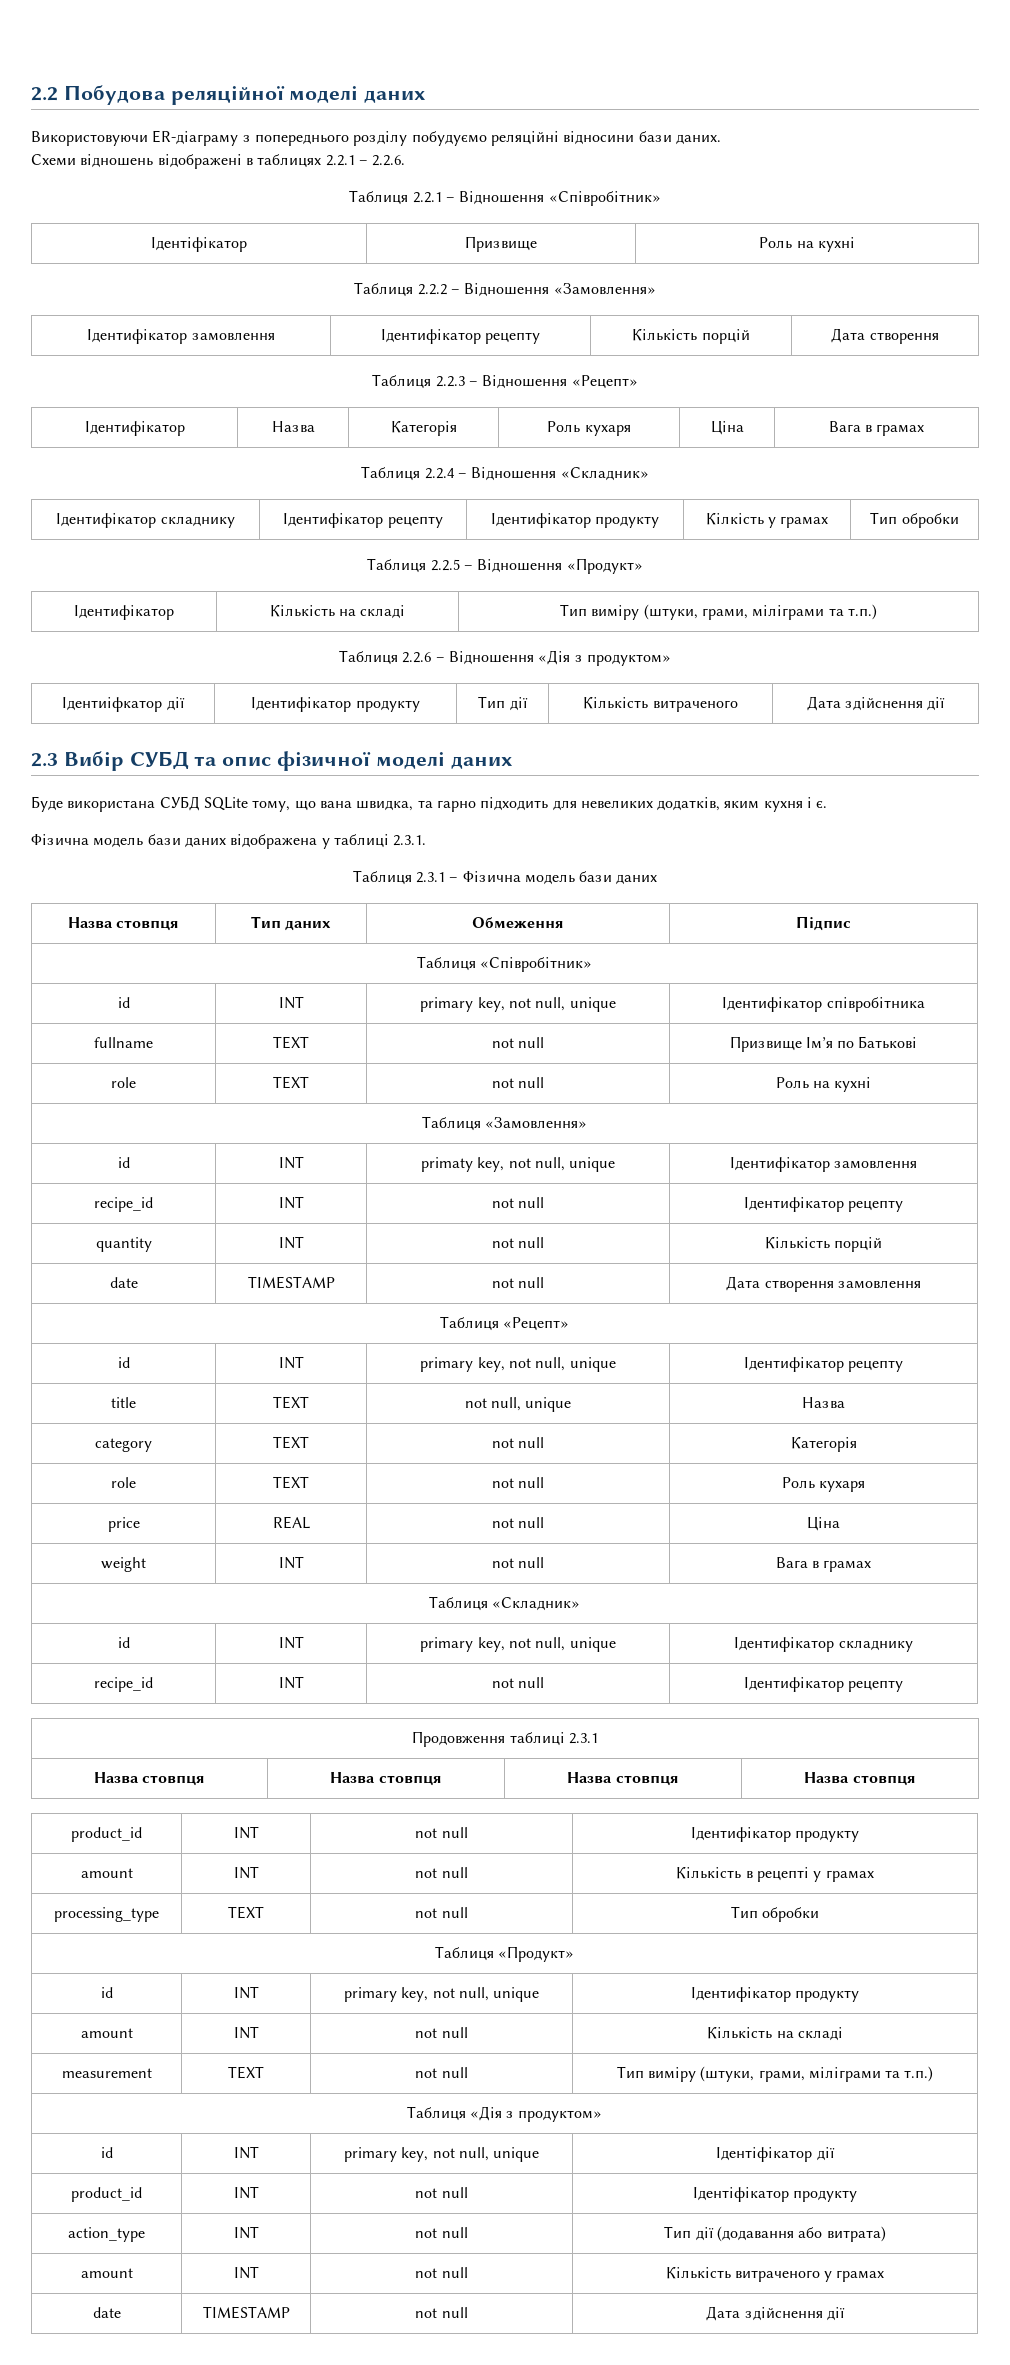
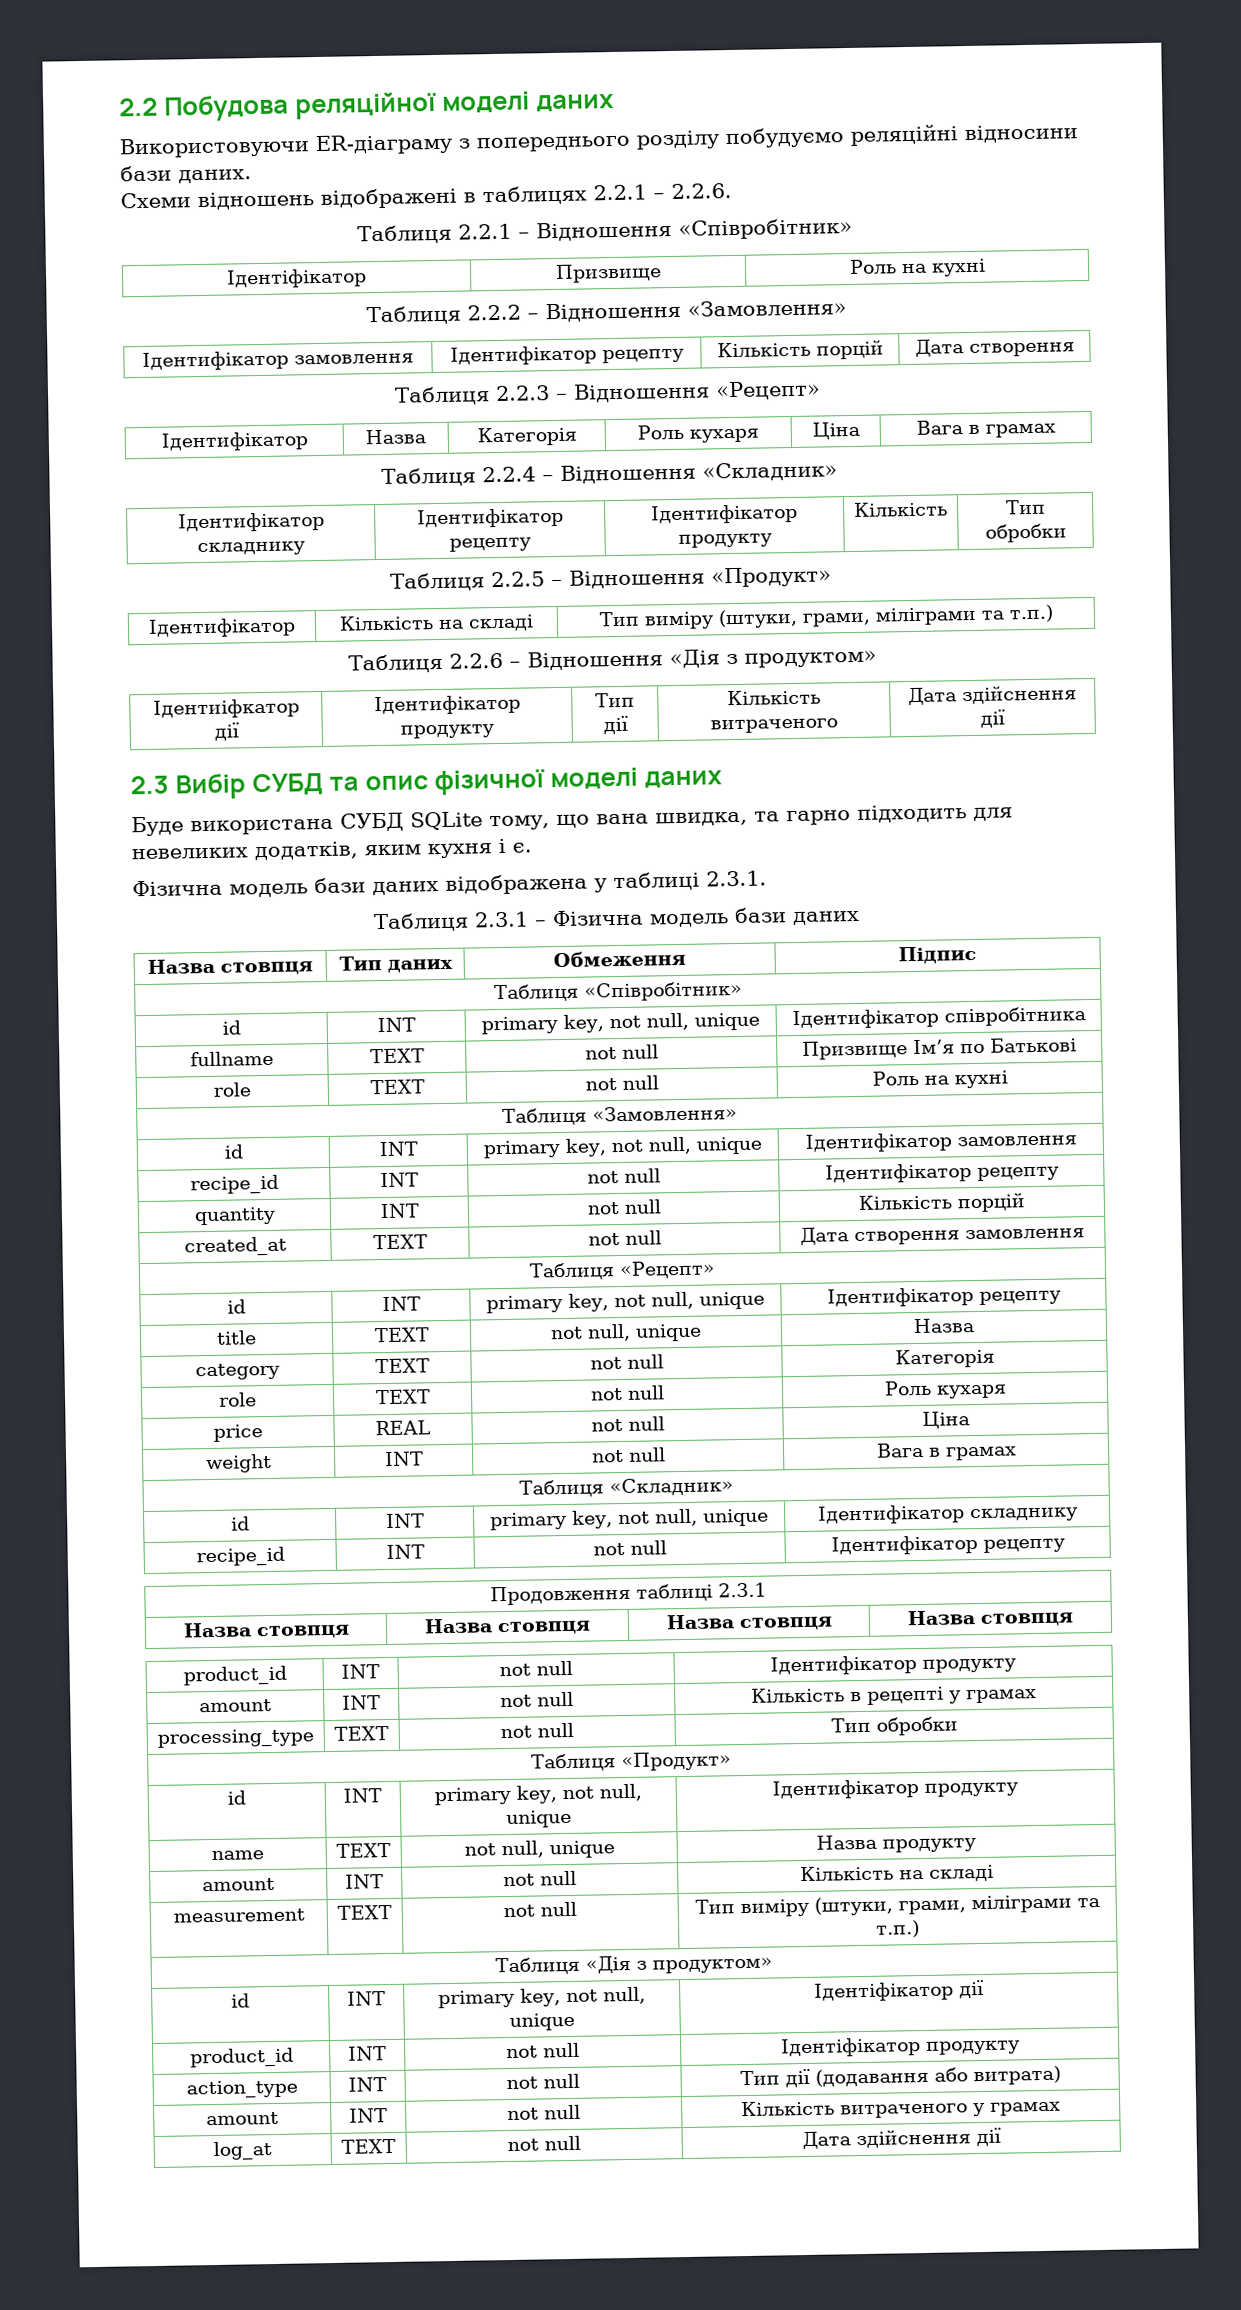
[705,513,829,528] Кілкість у грамах -> [853,501,948,517] Кількість
[420,1157,473,1172] primaty -> [483,1140,562,1159] primary
[109,1277,138,1288] [247,1276,335,1289] date | TIMESTAMP -> [183,1236,287,1257] [372,1234,428,1250] created_at | TEXT
(860, 1996) none -> [211,1850,264,1861] [336,1842,391,1858] [463,1840,615,1859] [816,1834,976,1853] // name | TEXT | not null, unique | Назва продукту
[92,2307,121,2318] [202,2306,290,2319] date | TIMESTAMP -> [213,2141,272,2161] [341,2138,396,2154] log_at | TEXT

